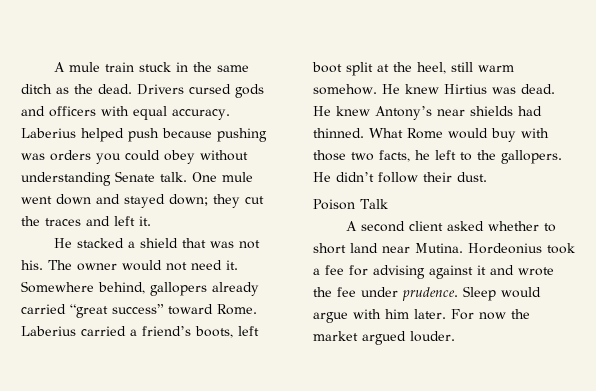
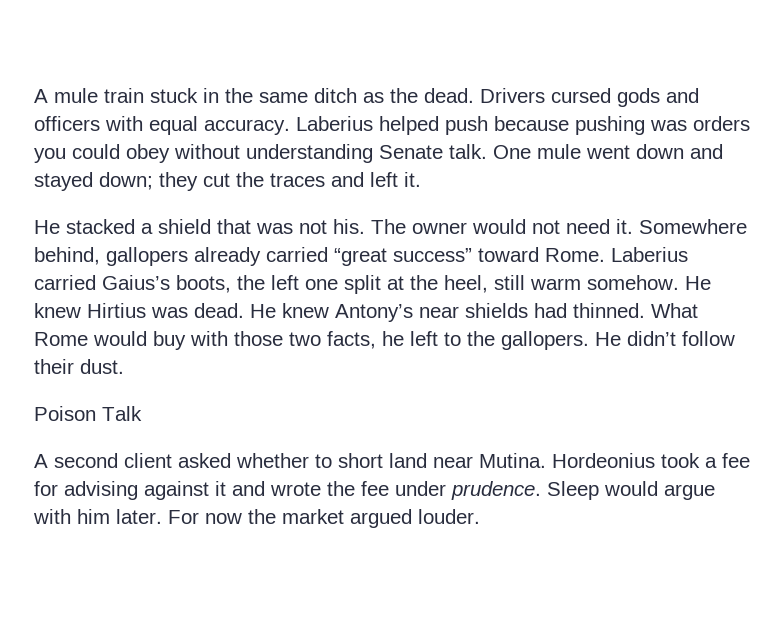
[130,326,259,338] [312,62,342,73] a friend’s boots, left boot -> [102,275,338,293] Gaius’s boots, the left one

